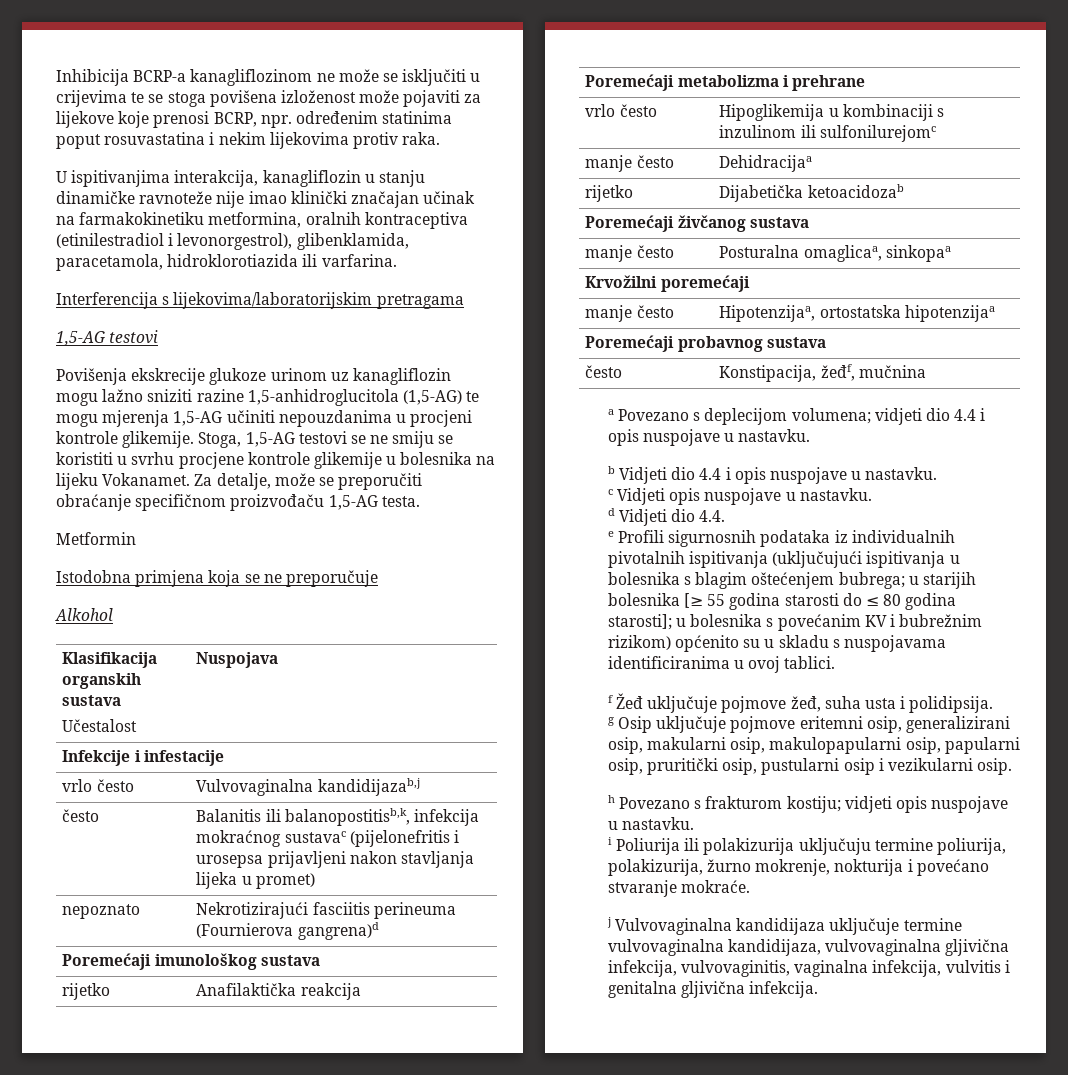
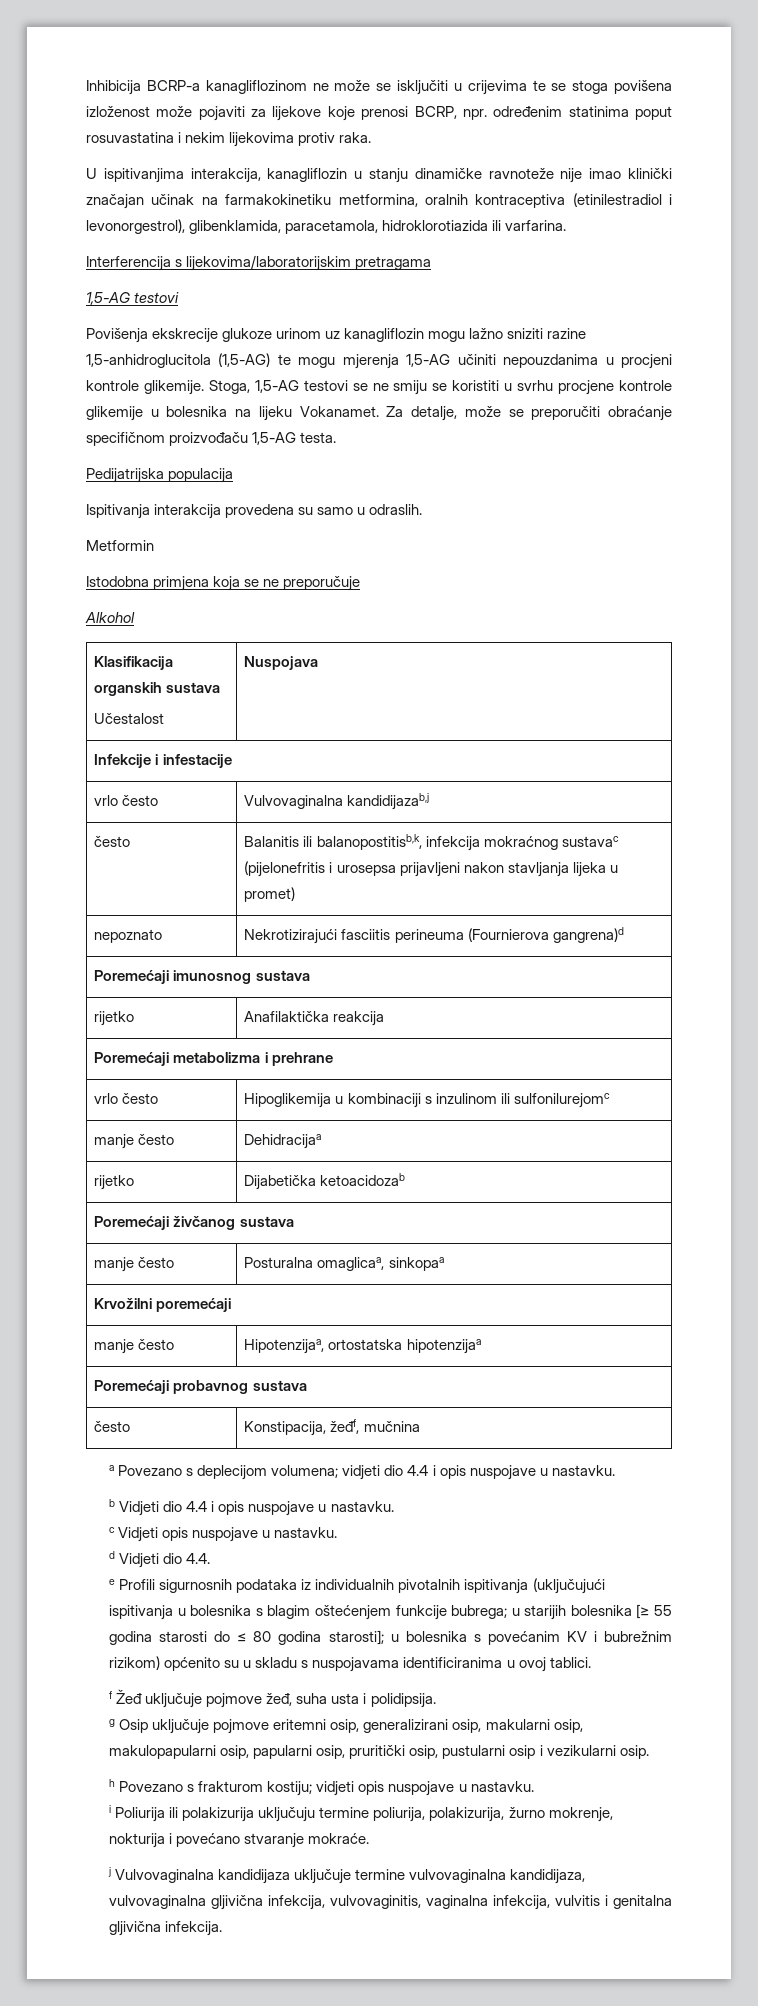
(420, 501) none -> [86,468,234,483] [86,504,423,519] // Pedijatrijska populacija // Ispitivanja interakcija provedena su samo u odraslih.
[154,953,257,970] imunološkog -> [173,970,252,984] imunosnog
(835, 580) none -> [395,1605,447,1620] funkcije

